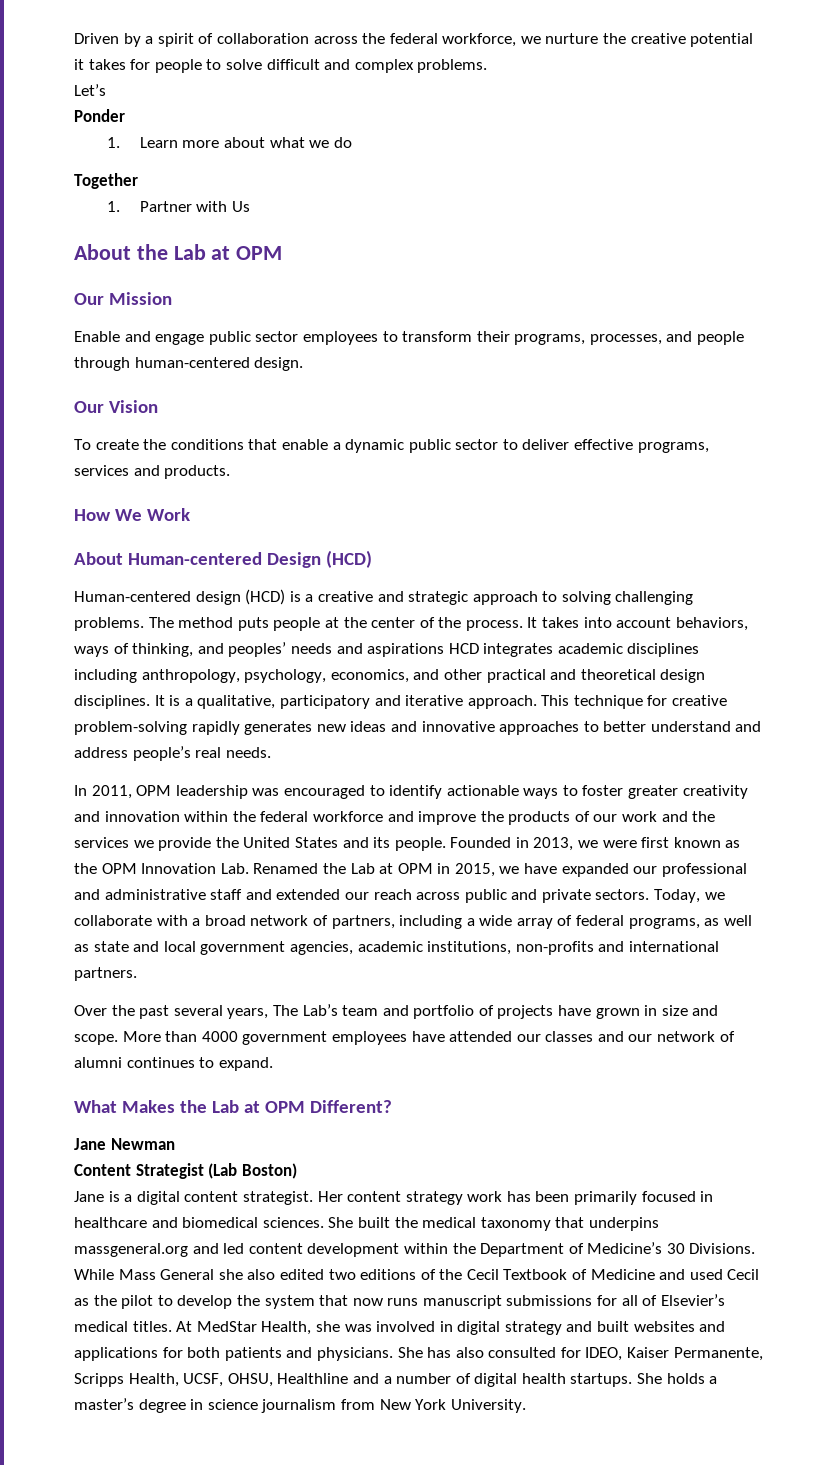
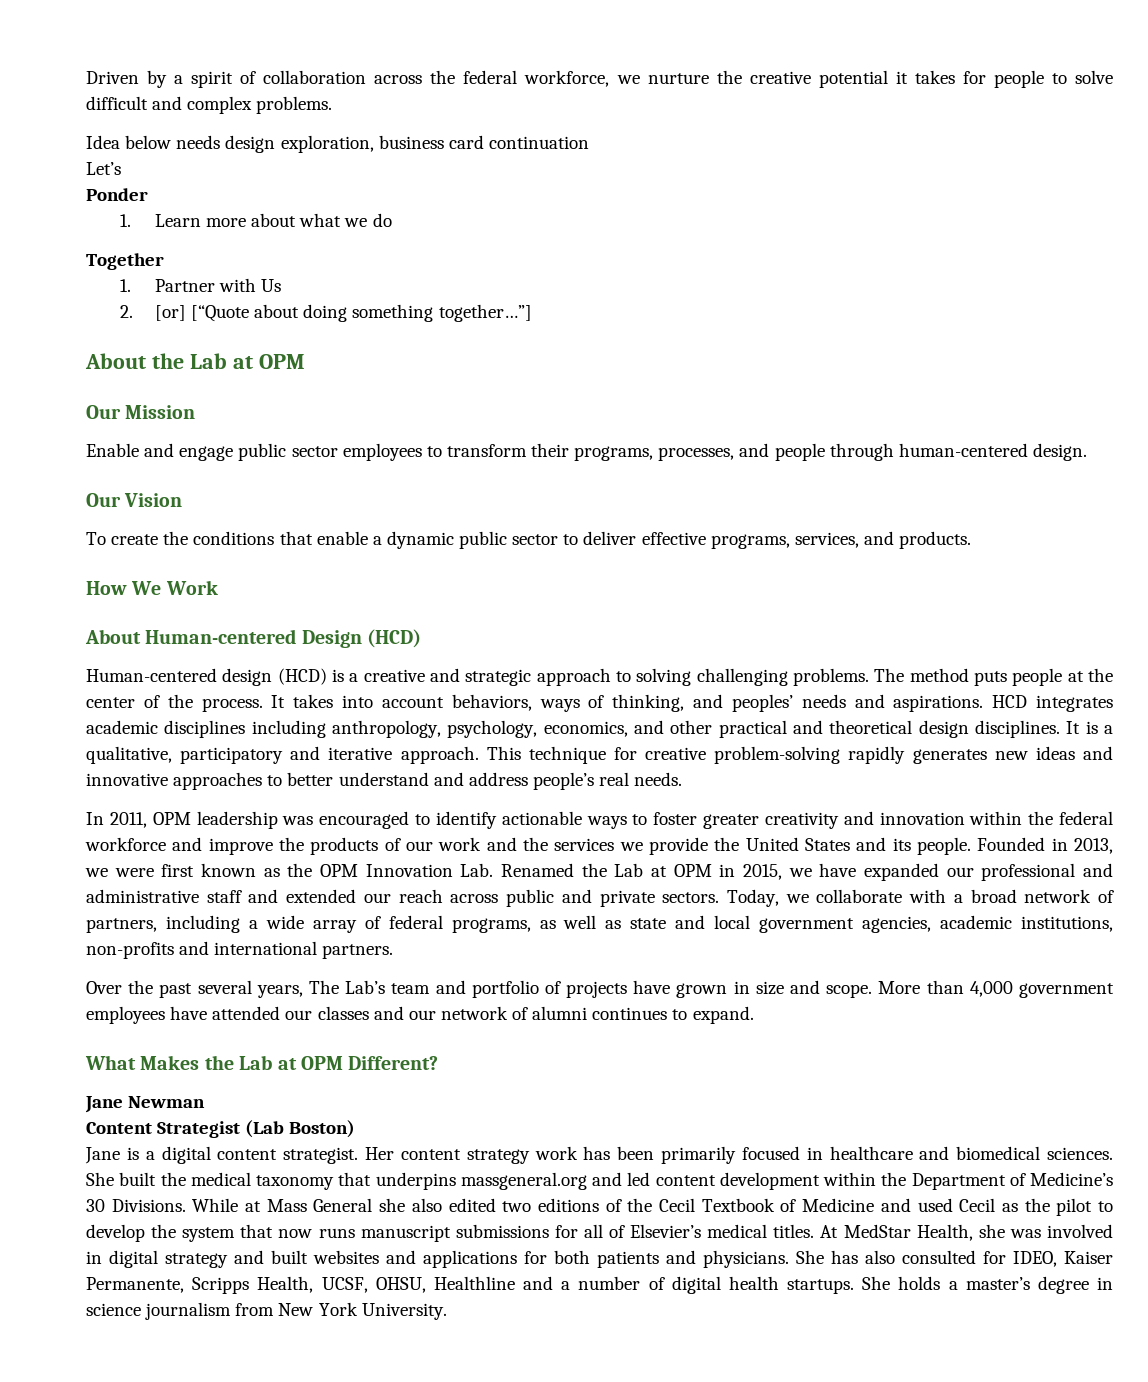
(488, 66) none -> [86,135,589,153] // Idea below needs design exploration, business card continuation
(251, 206) none -> [120,304,532,322] // 2. [or] [“Quote about doing something together…”]
[74,465,129,476] services -> [794,532,859,548] services,
[367,643,445,657] aspirations -> [893,695,984,712] aspirations.
[201,1031,238,1042] 4000 -> [969,981,1013,997] 4,000
(114, 1274) none -> [245,1201,262,1212] at

